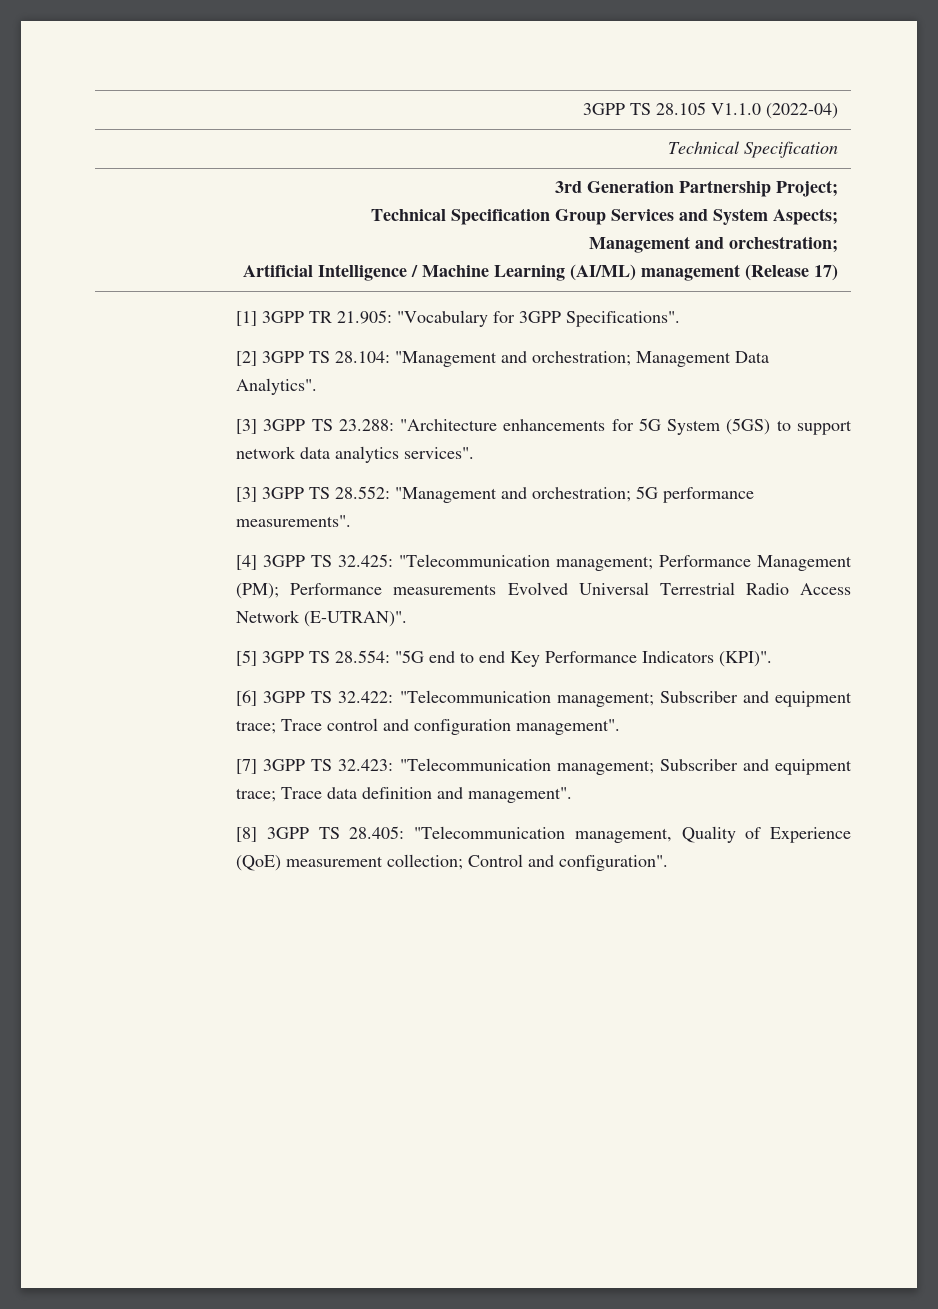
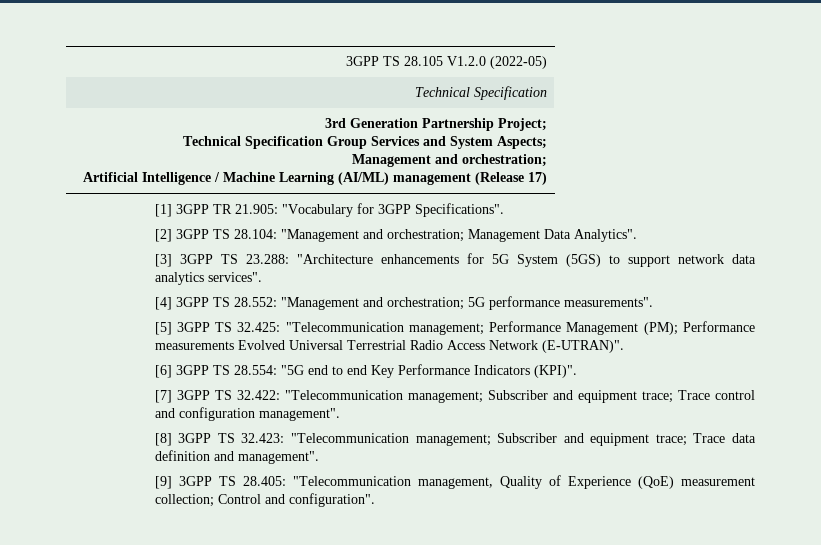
[711,103,839,119] V1.1.0 (2022-04) -> [446,56,547,69] V1.2.0 (2022-05)
[236,487,258,502] [3] -> [154,297,172,310] [4]
[236,555,258,570] [4] -> [154,322,172,335] [5]
[236,650,258,666] [5] -> [154,365,172,378] [6]
[236,690,258,706] [6] -> [154,390,172,403] [7]
[236,759,258,774] [7] -> [154,433,172,446] [8]
[236,827,258,842] [8] -> [154,476,172,489] [9]

